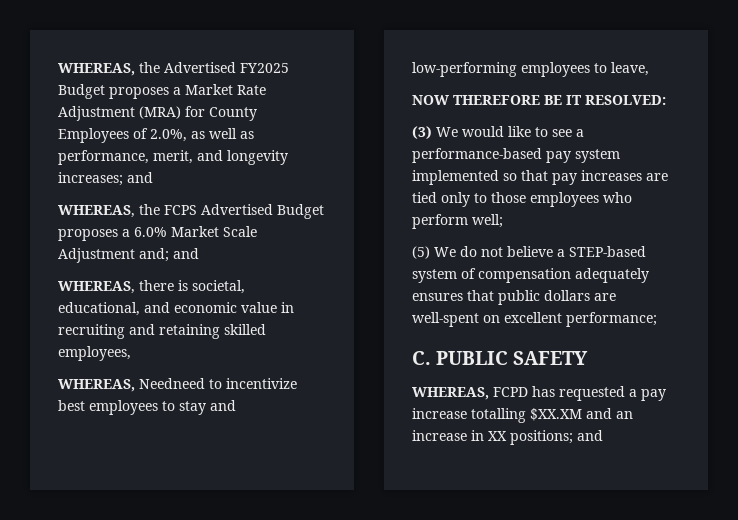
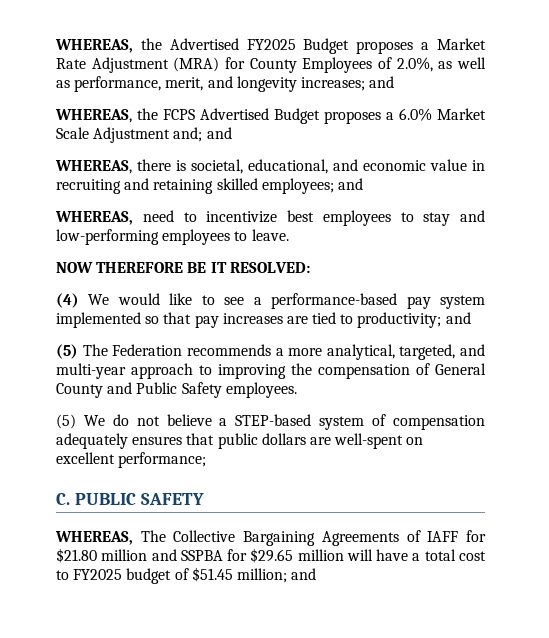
[58,346,131,361] [58,378,205,392] employees, // WHEREAS, Needneed -> [261,178,363,194] [55,210,174,225] employees; and // WHEREAS, need
[611,62,649,76] leave, -> [251,229,289,241] leave.
[412,126,432,139] (3) -> [56,293,79,308] (4)
[441,192,632,207] [412,214,503,229] only to those employees who perform well; -> [340,312,471,328] [56,344,485,360] [56,363,486,379] [56,382,297,398] to productivity; and // (5) The Federation recommends a more analytical, targeted, and multi-year approach to improving the compensation of General County and Public Safety employees.
[493,386,666,401] [412,408,633,423] [412,430,573,445] FCPD has requested a pay increase totalling $XX.XM and an increase in XX positions; -> [140,530,486,546] [56,548,486,563] [56,567,287,584] The Collective Bargaining Agreements of IAFF for $21.80 million and SSPBA for $29.65 million will have a total cost to FY2025 budget of $51.45 million;

